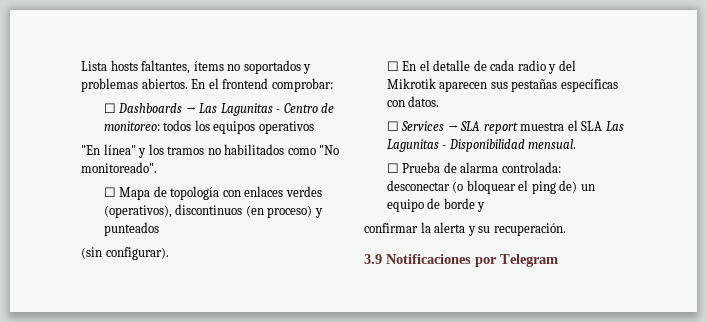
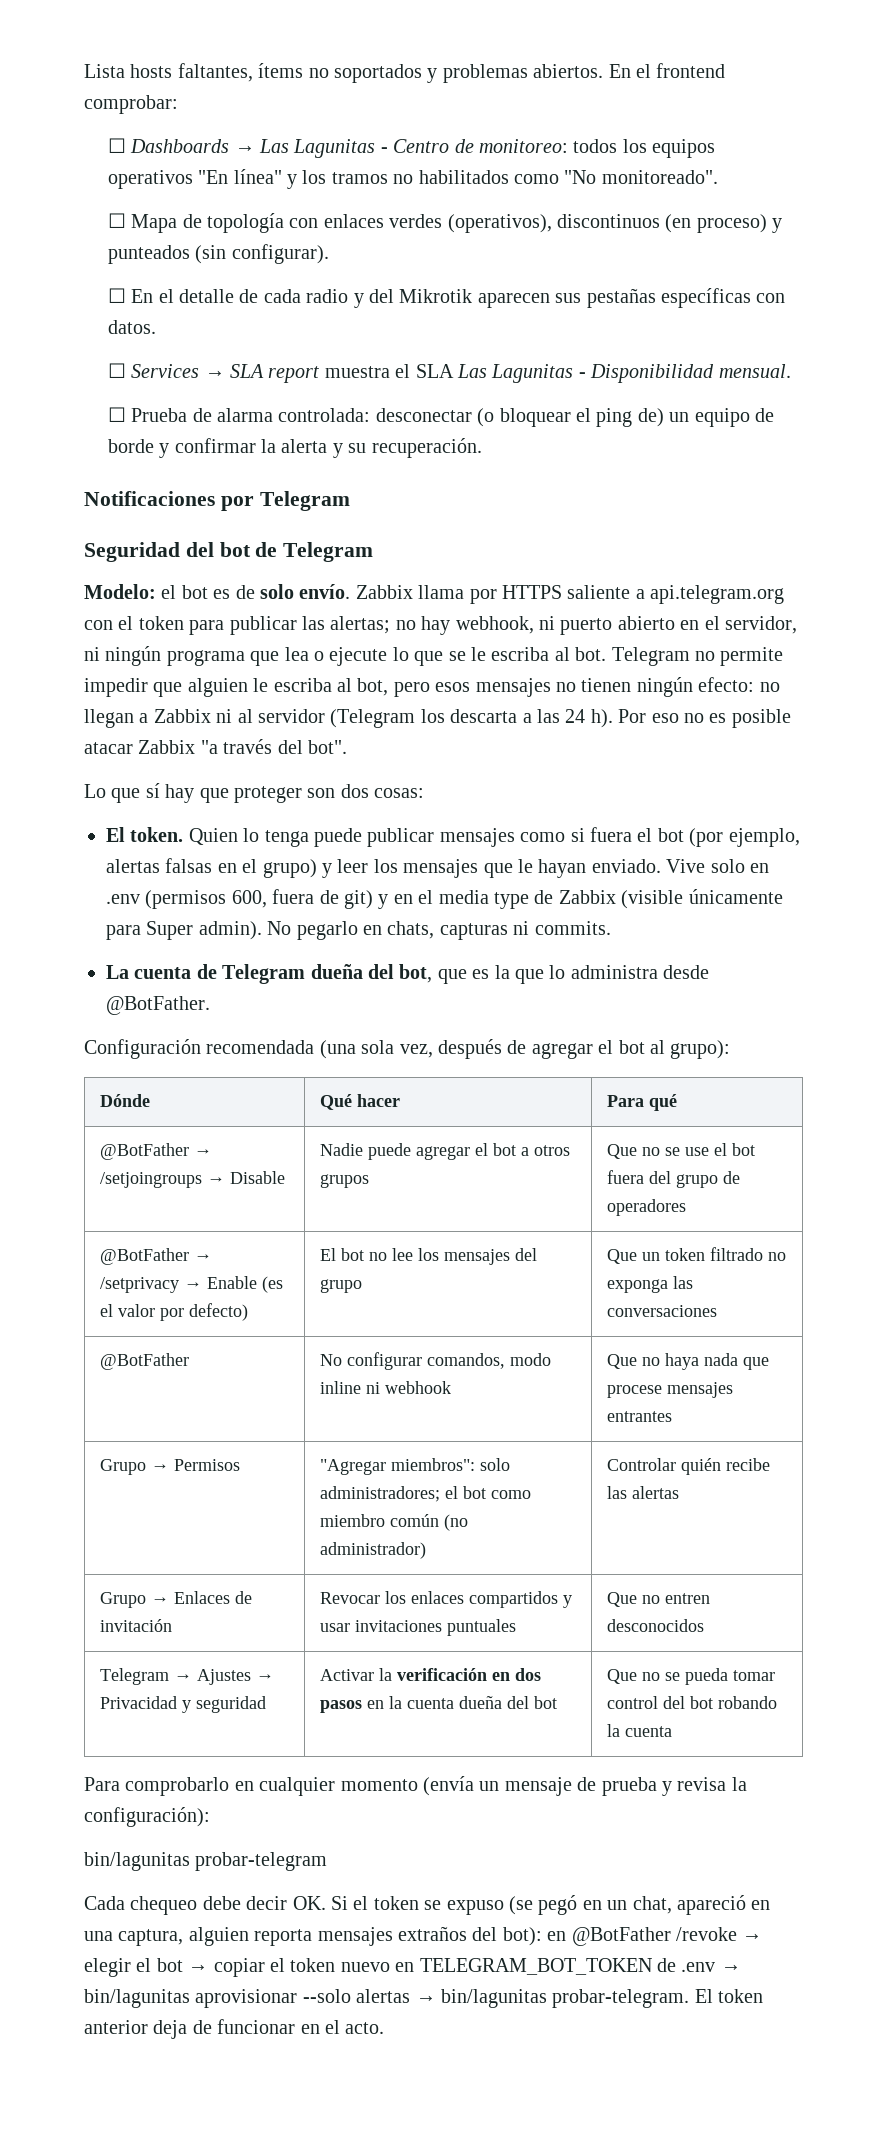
(314, 127) // -> (193, 179) none
(159, 229) // -> (190, 254) none
(486, 207) // -> (170, 450) none
[364,254,382,264] 3.9 -> (482, 448) none
(558, 260) none -> [84,542,374,562] [84,584,785,604] [84,616,797,635] [84,646,784,666] [84,677,780,697] [84,709,791,728] [84,739,347,754] [84,783,425,803] [106,827,800,847] [106,858,769,878] [106,889,783,909] [106,921,611,940] [106,964,710,984] [106,996,210,1015] [84,1039,731,1059] [99,1094,150,1107] [319,1094,400,1110] [606,1094,677,1111] [99,1143,212,1160] [99,1171,285,1188] [319,1143,570,1160] [319,1174,369,1188] [606,1143,755,1159] [606,1170,740,1188] [606,1199,686,1216] [99,1248,212,1265] [99,1276,283,1293] [99,1303,248,1321] [319,1248,537,1265] [319,1279,362,1293] [606,1247,786,1264] [606,1276,693,1293] [606,1305,717,1317] [99,1353,189,1370] [319,1352,551,1370] [319,1381,451,1394] [606,1353,769,1370] [606,1382,733,1398] [606,1411,672,1422] [99,1459,240,1475] [319,1458,510,1475] [319,1486,531,1502] [319,1514,468,1531] [319,1542,426,1559] [606,1458,770,1475] [606,1486,679,1499] [99,1591,252,1608] [99,1619,172,1632] [319,1591,572,1608] [319,1619,516,1636] [606,1592,710,1607] [606,1619,704,1632] [99,1668,274,1685] [99,1696,266,1713] [319,1668,541,1681] [319,1696,557,1713] [606,1668,775,1685] [606,1696,777,1709] [606,1724,672,1737] [84,1776,747,1796] [84,1807,210,1827] [84,1852,328,1871] [84,1895,771,1915] [84,1926,763,1946] [84,1958,741,1977] [84,1989,764,2008] [84,2019,385,2039] // Seguridad del bot de Telegram // Modelo: el bot es de solo envío. Zabbix llama por HTTPS saliente a api.telegram.org con el token para publicar las alertas; no hay webhook, ni puerto abierto en el servidor, ni ningún programa que lea o ejecute lo que se le escriba al bot. Telegram no permite impedir que alguien le escriba al bot, pero esos mensajes no tienen ningún efecto: no llegan a Zabbix ni al servidor (Telegram los descarta a las 24 h). Por eso no es posible atacar Zabbix "a través del bot". // Lo que sí hay que proteger son dos cosas: // El token. Quien lo tenga puede publicar mensajes como si fuera el bot (por ejemplo, alertas falsas en el grupo) y leer los mensajes que le hayan enviado. Vive solo en .env (permisos 600, fuera de git) y en el media type de Zabbix (visible únicamente para Super admin). No pegarlo en chats, capturas ni commits. // La cuenta de Telegram dueña del bot, que es la que lo administra desde @BotFather. // Configuración recomendada (una sola vez, después de agregar el bot al grupo): // Dónde | Qué hacer | Para qué // @BotFather → /setjoingroups → Disable | Nadie puede agregar el bot a otros grupos | Que no se use el bot fuera del grupo de operadores // @BotFather → /setprivacy → Enable (es el valor por defecto) | El bot no lee los mensajes del grupo | Que un token filtrado no exponga las conversaciones // @BotFather | No configurar comandos, modo inline ni webhook | Que no haya nada que procese mensajes entrantes // Grupo → Permisos | "Agregar miembros": solo administradores; el bot como miembro común (no administrador) | Controlar quién recibe las alertas // Grupo → Enlaces de invitación | Revocar los enlaces compartidos y usar invitaciones puntuales | Que no entren desconocidos // Telegram → Ajustes → Privacidad y seguridad | Activar la verificación en dos pasos en la cuenta dueña del bot | Que no se pueda tomar control del bot robando la cuenta // Para comprobarlo en cualquier momento (envía un mensaje de prueba y revisa la configuración): // bin/lagunitas probar-telegram // Cada chequeo debe decir OK. Si el token se expuso (se pegó en un chat, apareció en una captura, alguien reporta mensajes extraños del bot): en @BotFather /revoke → elegir el bot → copiar el token nuevo en TELEGRAM_BOT_TOKEN de .env → bin/lagunitas aprovisionar --solo alertas → bin/lagunitas probar-telegram. El token anterior deja de funcionar en el acto.

